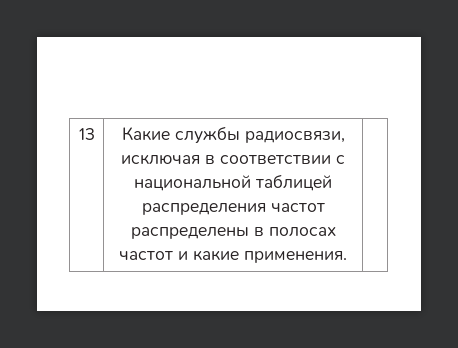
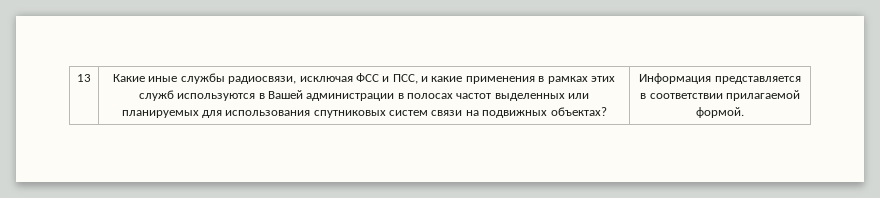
(170, 133) none -> [148,76,178,82] иные
[205,155,346,164] [134,174,332,191] [141,203,325,215] [130,227,336,239] [119,250,347,263] в соответствии с национальной таблицей распределения частот распределены в полосах частот и какие применения. | -> [355,73,615,84] [138,90,590,101] [121,107,607,118] [639,73,801,84] [640,90,800,101] [696,107,744,118] ФСС и ПСС, и какие применения в рамках этих служб используются в Вашей администрации в полосах частот выделенных или планируемых для использования спутниковых систем связи на подвижных объектах? | Информация представляется в соответствии прилагаемой формой.

